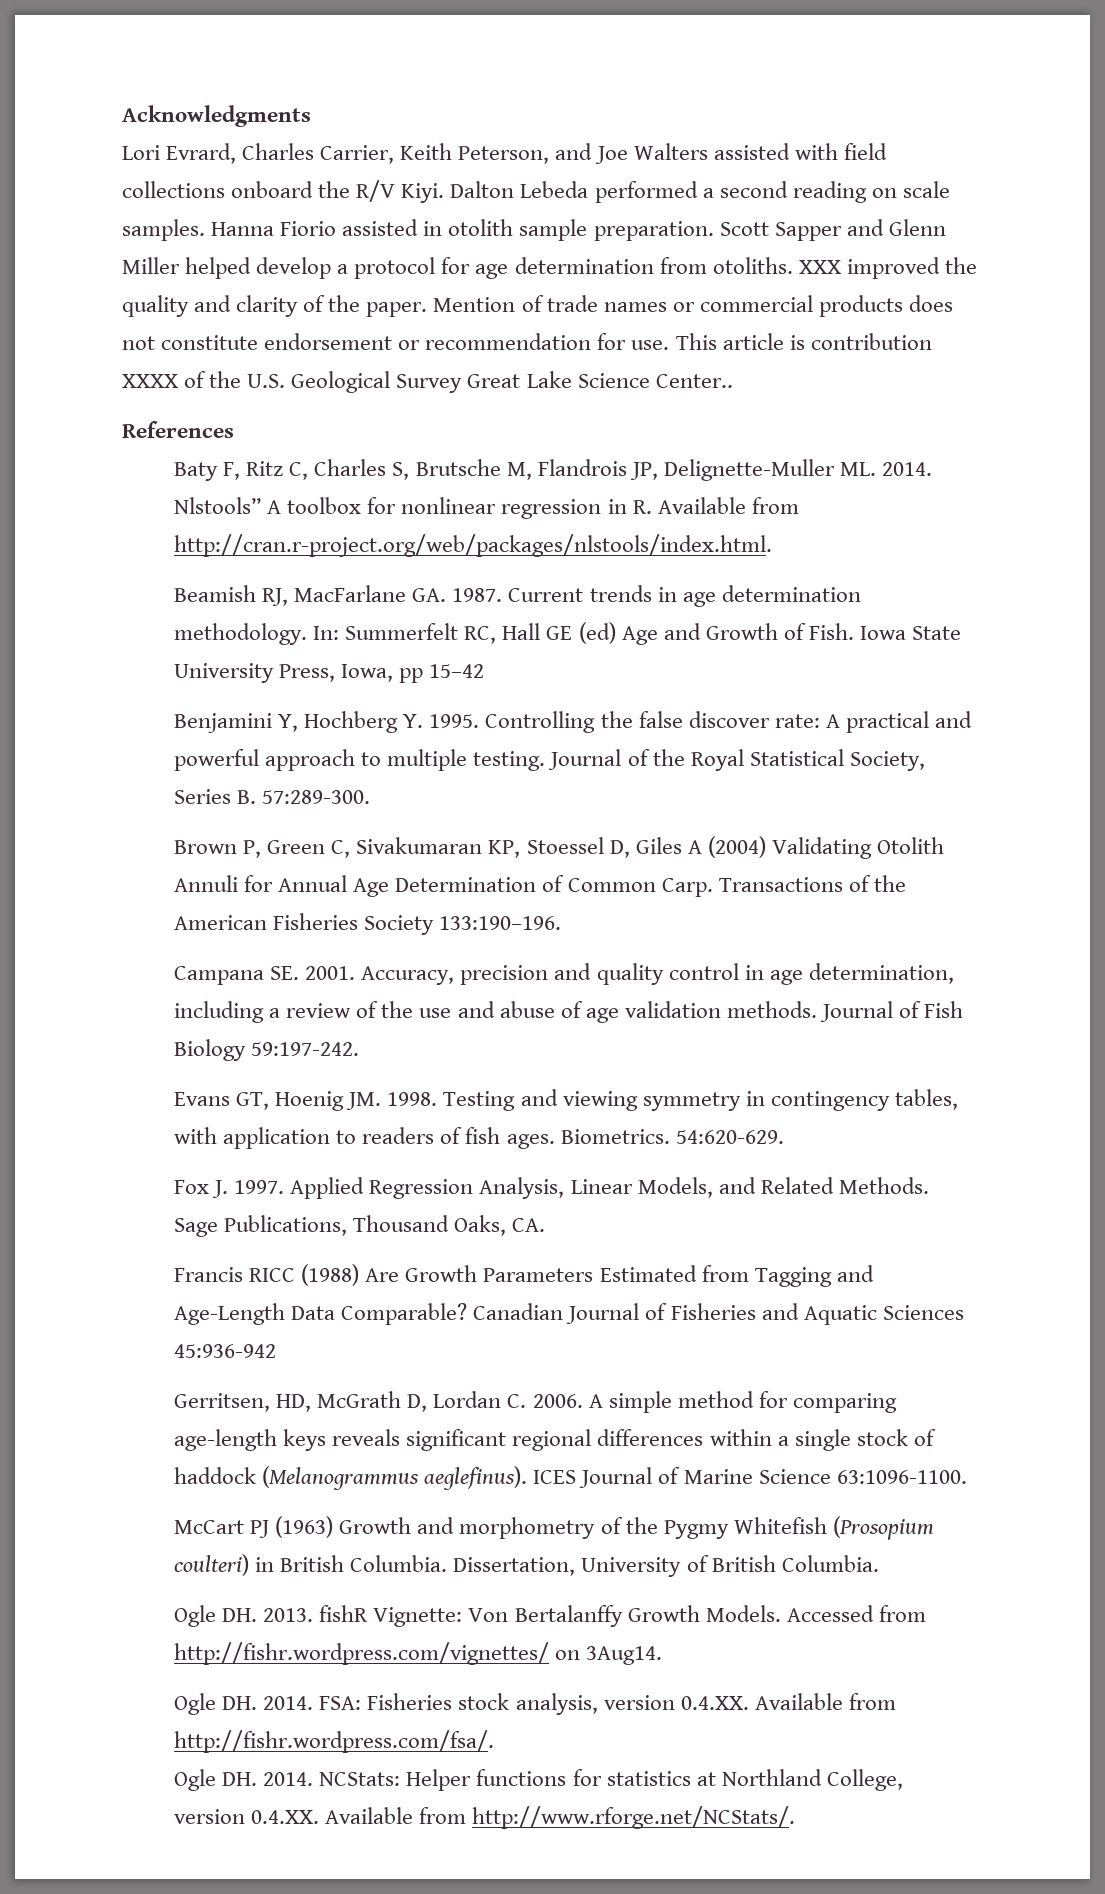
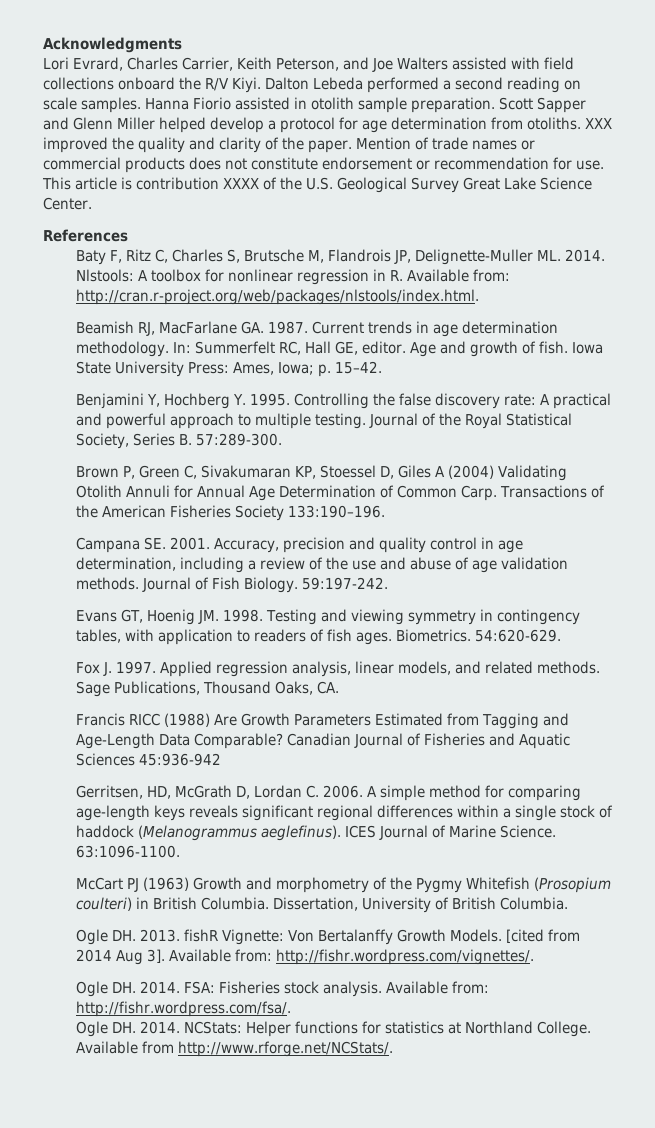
[655,374,733,388] Center.. -> [43,197,92,210] Center.
[174,497,262,514] Nlstools” -> [75,269,134,282] Nlstools:
[751,497,799,514] from -> [472,269,510,282] from:
[546,622,962,645] [174,663,485,683] GE (ed) Age and Growth of Fish. Iowa State University Press, Iowa, pp 15–42 -> [334,341,603,357] [75,361,382,377] GE, editor. Age and growth of fish. Iowa State University Press: Ames, Iowa; p. 15–42.
[688,711,770,728] discover -> [434,393,500,409] discovery
[174,1039,247,1061] Biology -> [243,577,298,593] Biology.
[369,1177,929,1199] Regression Analysis, Linear Models, and Related Methods. -> [215,661,600,677] regression analysis, linear models, and related methods.
[758,1469,831,1484] Science -> [499,825,556,838] Science.
[786,1605,926,1622] [174,1642,663,1665] Accessed from http://fishr.wordpress.com/vignettes/ on 3Aug14. -> [505,929,580,943] [75,949,534,965] [cited from 2014 Aug 3]. Available from: http://fishr.wordpress.com/vignettes/.
[515,1693,896,1715] analysis, version 0.4.XX. Available from -> [322,981,489,997] analysis. Available from:
[826,1769,903,1791] [174,1809,320,1824] College, version 0.4.XX. -> [536,1021,591,1037] College.

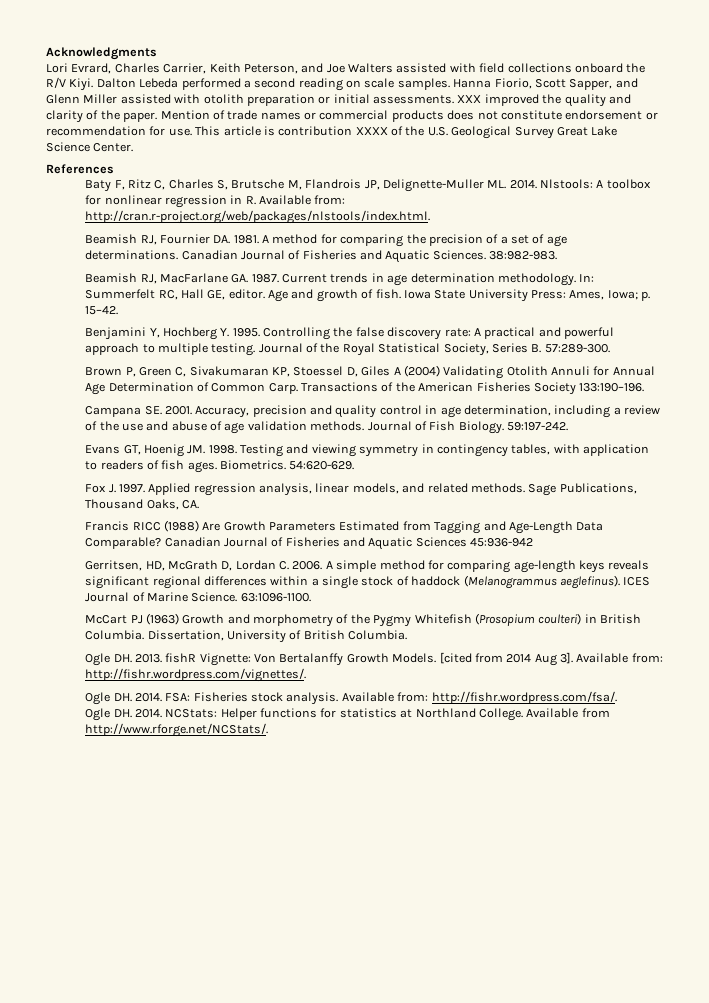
[193,97,586,113] [43,117,581,133] Fiorio assisted in otolith sample preparation. Scott Sapper and Glenn Miller helped develop a protocol for age determination from otoliths. -> [494,78,638,90] [46,94,454,106] Fiorio, Scott Sapper, and Glenn Miller assisted with otolith preparation or initial assessments.
(479, 297) none -> [85,234,567,247] [85,250,558,263] // Beamish RJ, Fournier DA. 1981. A method for comparing the precision of a set of age determinations. Canadian Journal of Fisheries and Aquatic Sciences. 38:982-983.

